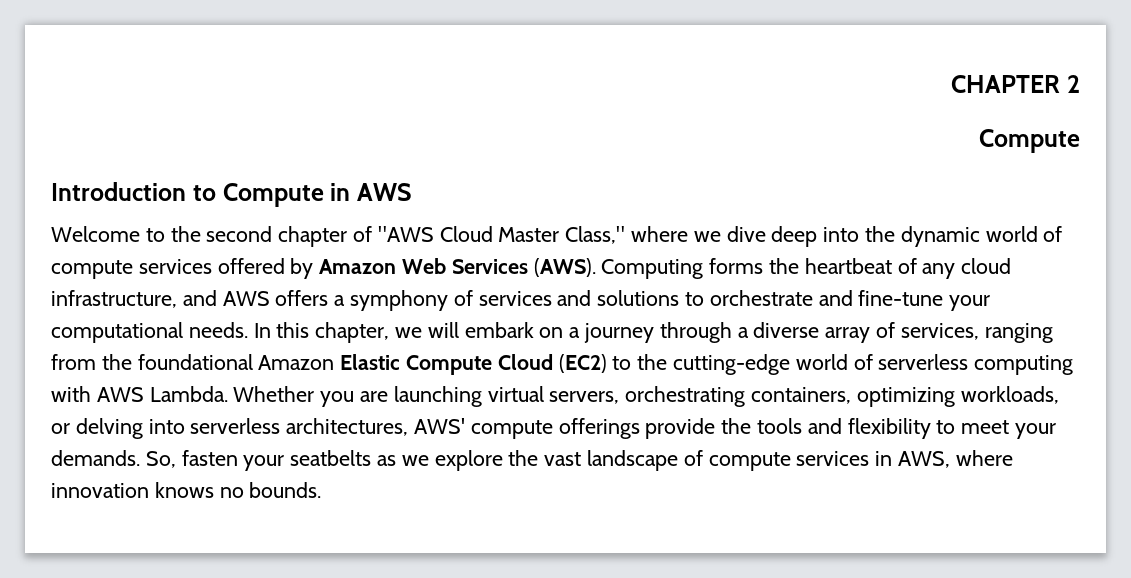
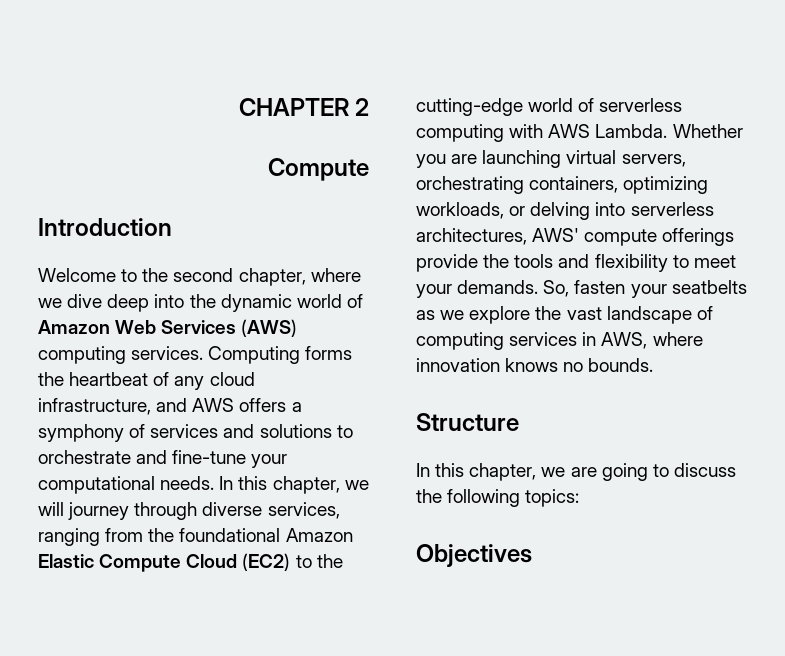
[192,183,412,207] to Compute in AWS -> (172, 227) none
[278,226,626,247] chapter of "AWS Cloud Master Class," -> [238,268,306,286] chapter,
[51,258,596,279] compute services offered by Amazon Web Services (AWS). -> [38,319,298,337] [38,346,204,364] Amazon Web Services (AWS) computing services.
[464,322,896,343] embark on a journey through a diverse array of -> [68,502,263,520] journey through diverse
[708,452,791,471] compute -> [416,332,504,350] computing
(322, 490) none -> [416,413,519,431] [416,463,736,481] [416,489,580,507] [416,544,532,567] // Structure // In this chapter, we are going to discuss the following topics: // Objectives

